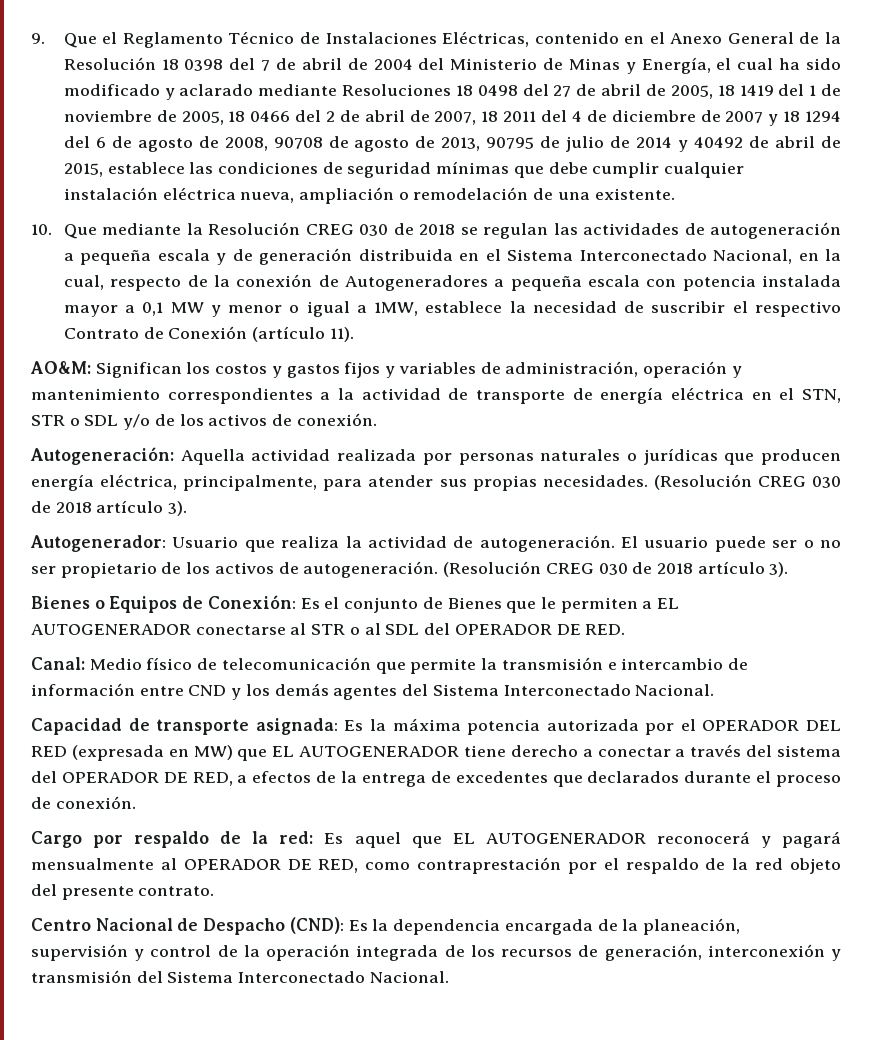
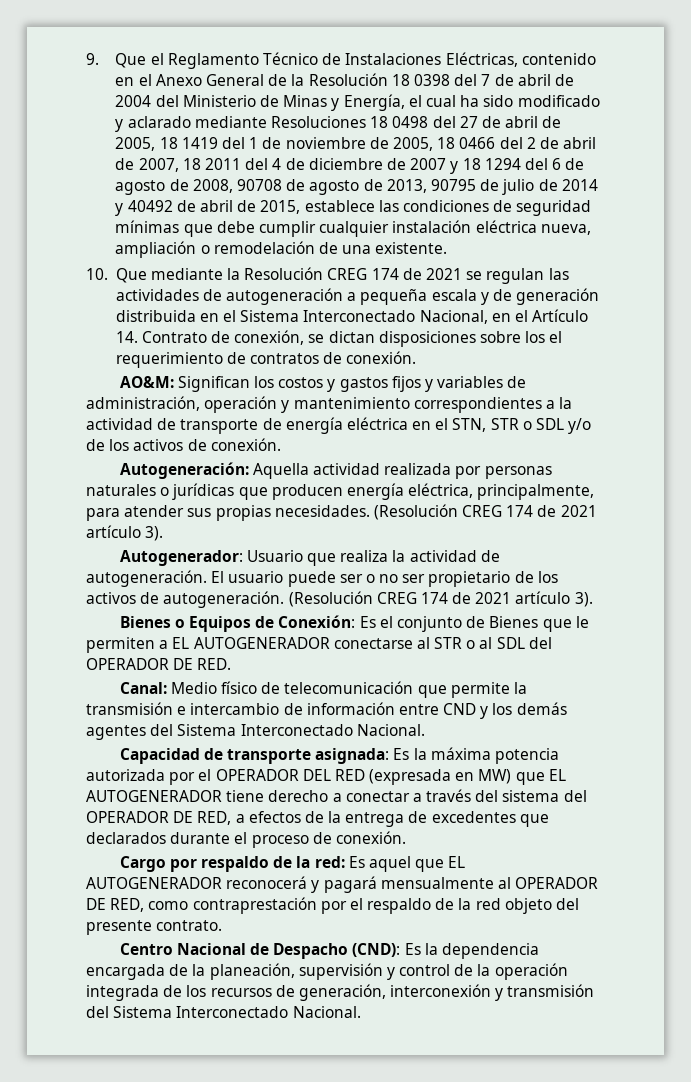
[359,223,456,236] 030 de 2018 -> [371,268,463,280] 174 de 2021
[825,249,842,261] [63,274,842,291] [63,301,841,317] [63,326,354,342] la cual, respecto de la conexión de Autogeneradores a pequeña escala con potencia instalada mayor a 0,1 MW y menor o igual a 1MW, establece la necesidad de suscribir el respectivo Contrato de Conexión (artículo 11). -> [515,309,589,322] [115,330,563,347] [115,351,417,368] el Artículo 14. Contrato de conexión, se dictan disposiciones sobre los el requerimiento de contratos de conexión.
[812,476,842,488] [31,501,92,513] 030 de 2018 -> [506,505,597,517] 174 de 2021
[598,562,693,575] 030 de 2018 -> [420,592,512,604] 174 de 2021

